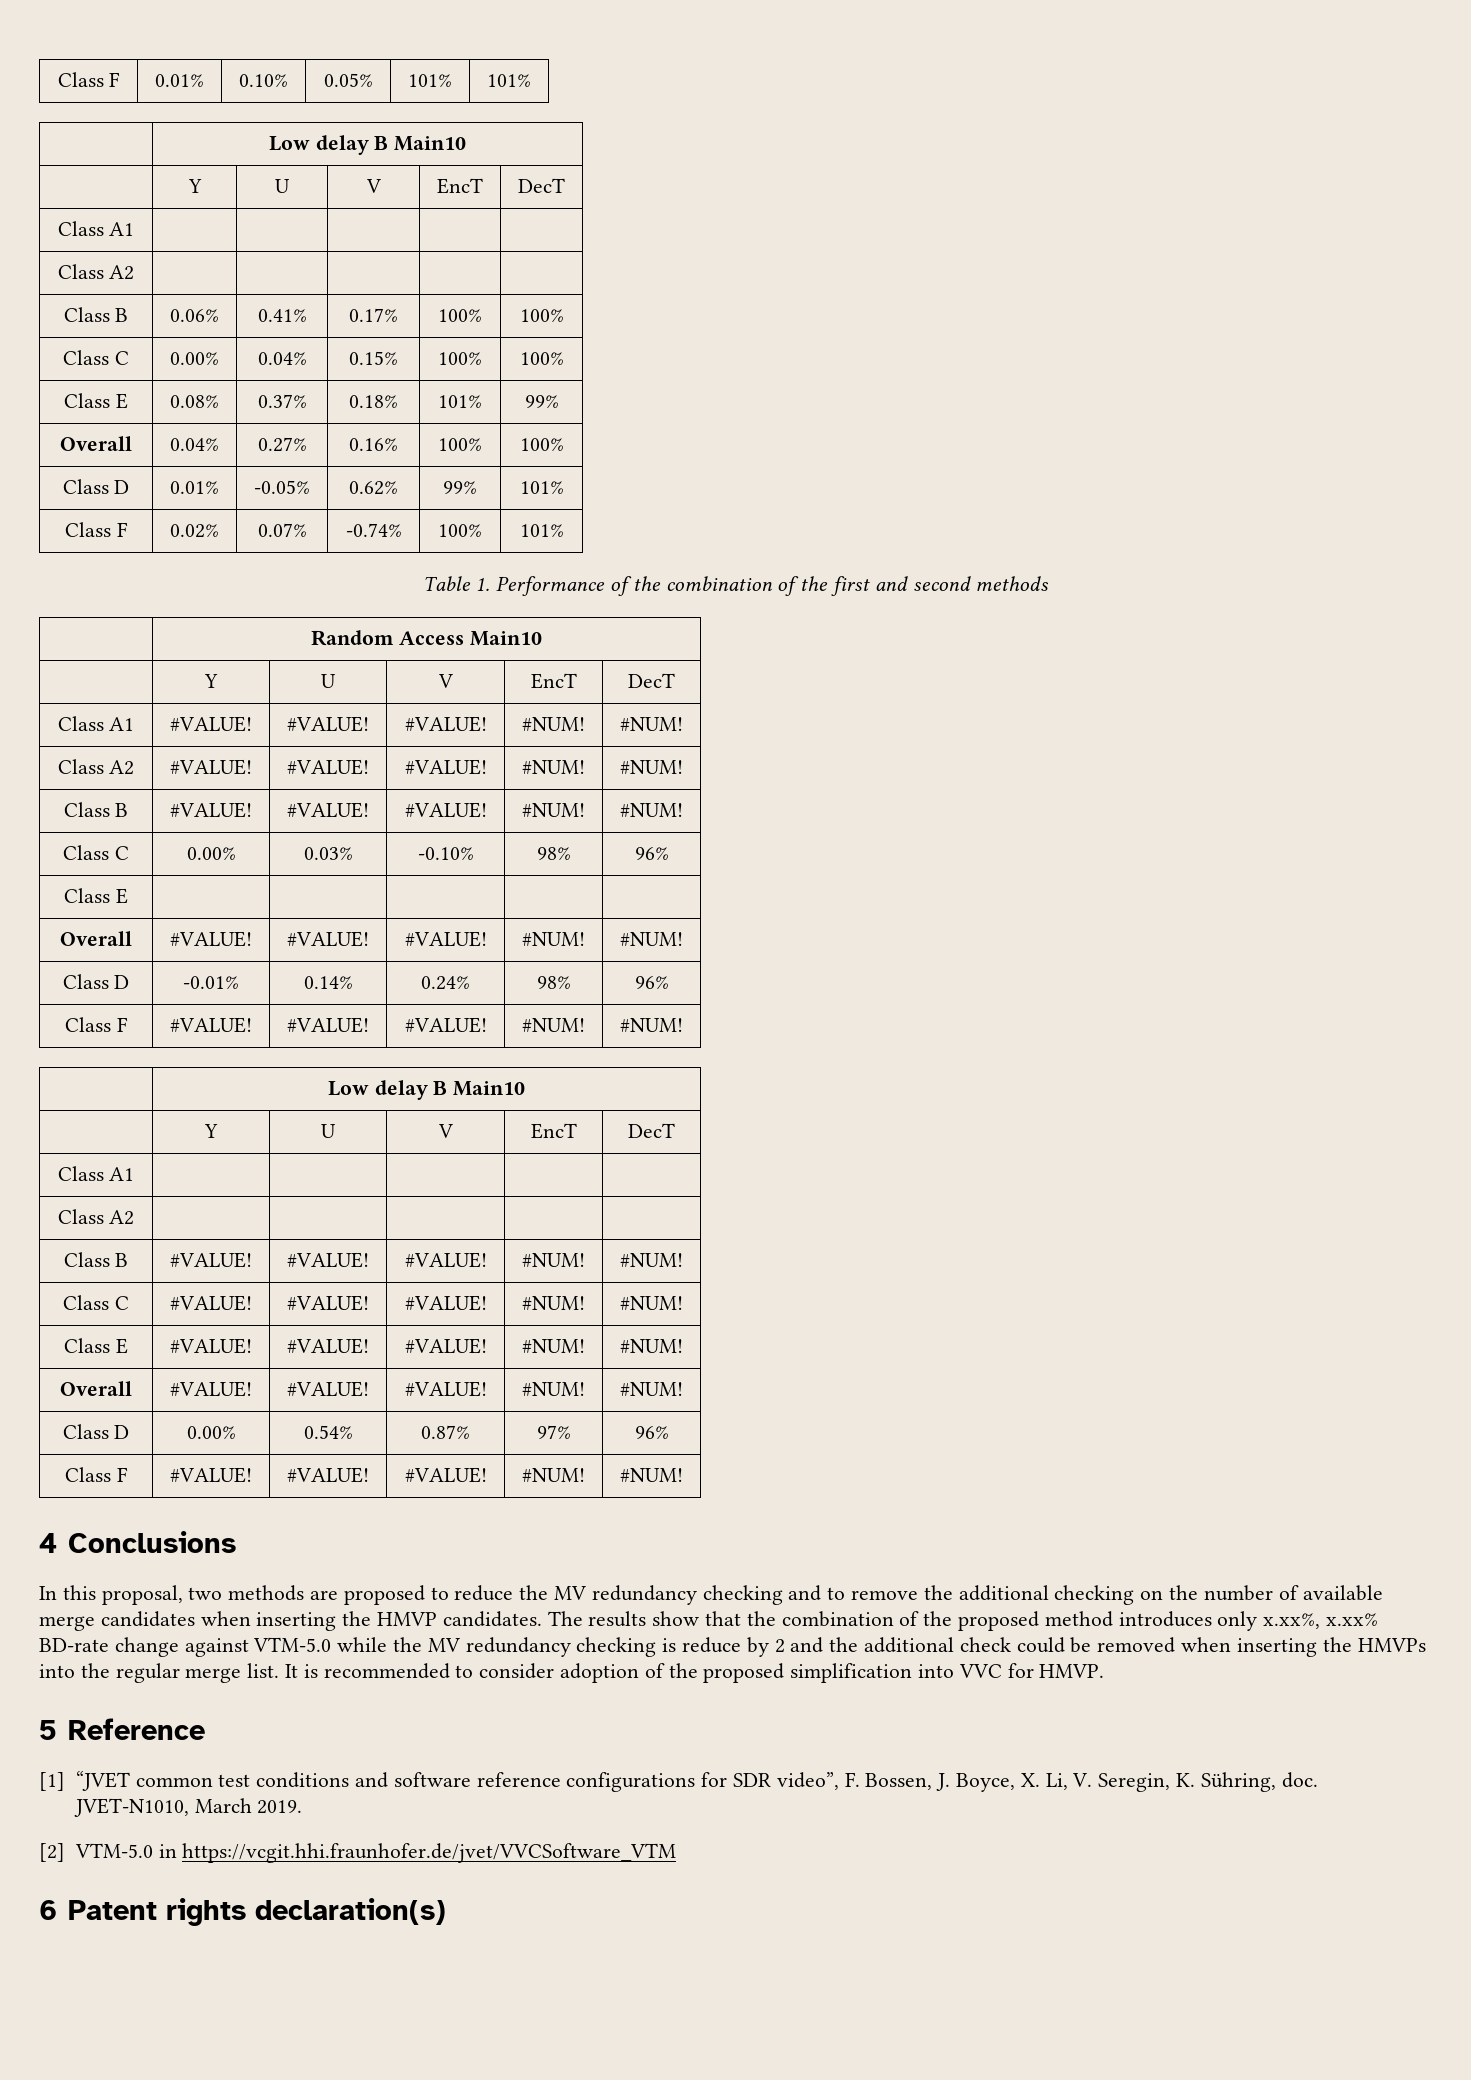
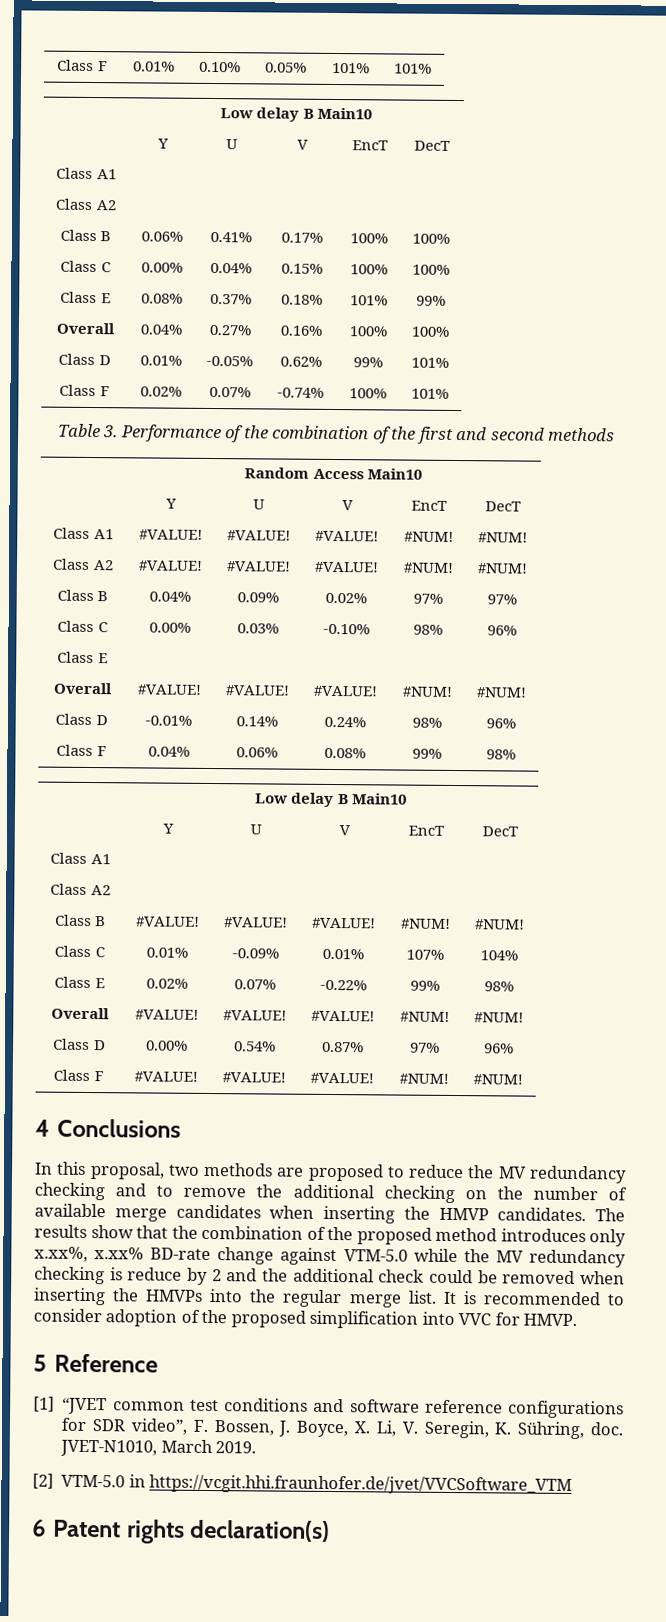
[475,577,491,591] 1. -> [103,425,119,438] 3.
[170,802,252,818] [287,802,369,818] [404,802,487,818] [522,803,585,817] [619,803,683,817] #VALUE! | #VALUE! | #VALUE! | #NUM! | #NUM! -> [148,591,191,602] [237,592,279,603] [325,592,367,604] [412,593,443,604] [487,594,517,605] 0.04% | 0.09% | 0.02% | 97% | 97%
[170,1017,252,1033] [287,1017,369,1033] [404,1017,487,1033] [522,1018,585,1032] [619,1018,683,1032] #VALUE! | #VALUE! | #VALUE! | #NUM! | #NUM! -> [147,746,190,757] [236,747,278,758] [324,747,366,759] [411,748,442,759] [486,749,516,760] 0.04% | 0.06% | 0.08% | 99% | 98%
[170,1295,252,1311] [287,1295,369,1311] [404,1295,487,1311] [522,1296,585,1310] [619,1296,683,1310] [64,1338,128,1354] [170,1338,252,1354] [287,1338,369,1354] [404,1338,487,1354] [522,1339,585,1353] [619,1339,683,1353] #VALUE! | #VALUE! | #VALUE! | #NUM! | #NUM! // Class E | #VALUE! | #VALUE! | #VALUE! | #NUM! | #NUM! -> [145,947,188,958] [231,948,279,959] [322,948,364,960] [405,949,444,960] [480,950,518,961] [54,976,105,989] [145,978,188,989] [234,979,276,990] [319,979,367,991] [409,980,440,991] [484,981,514,992] 0.01% | -0.09% | 0.01% | 107% | 104% // Class E | 0.02% | 0.07% | -0.22% | 99% | 98%

